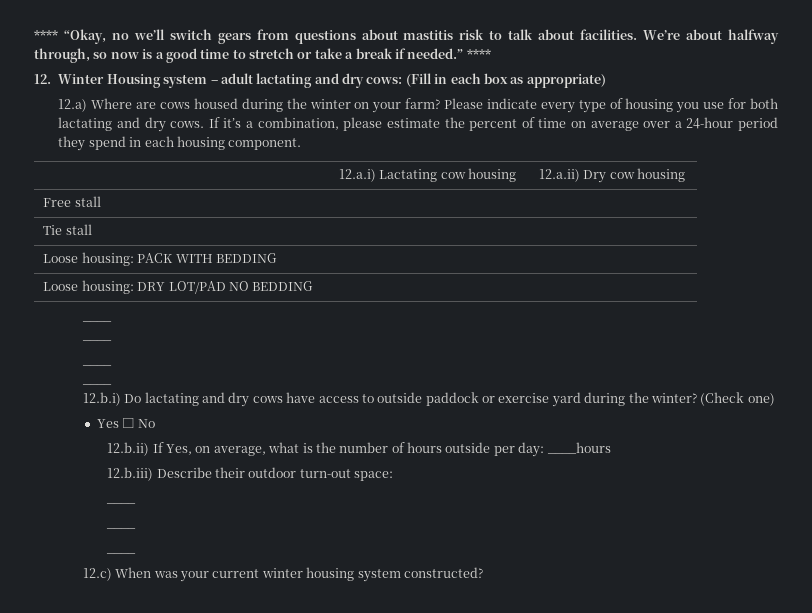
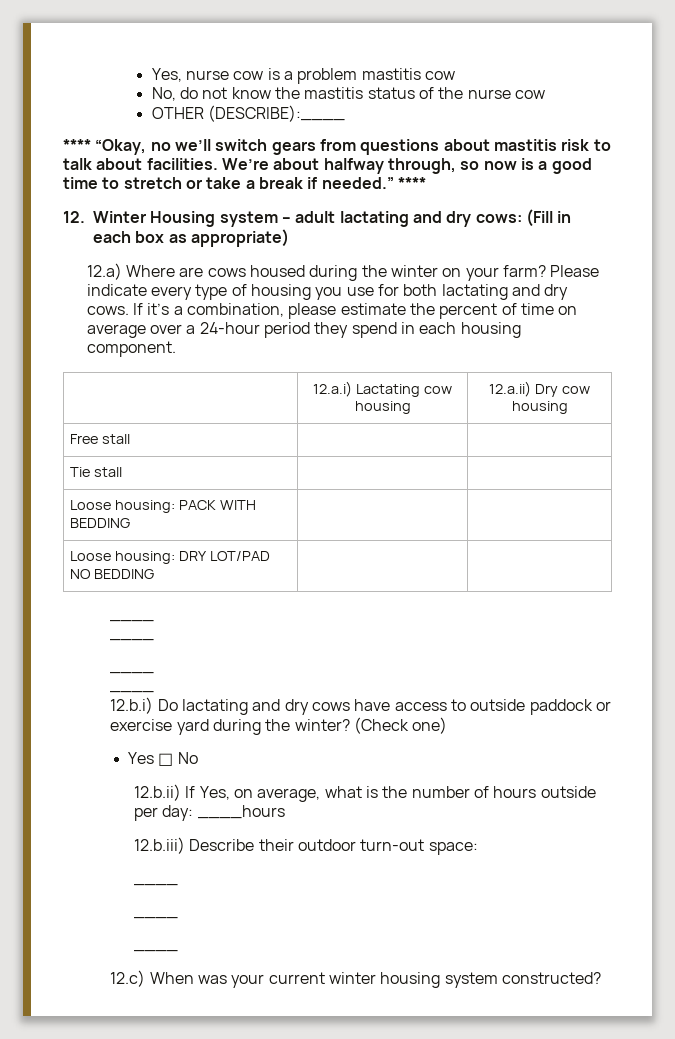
(34, 35) none -> [151,68,456,84] [151,87,545,101] [151,105,346,122] Yes, nurse cow is a problem mastitis cow // No, do not know the mastitis status of the nurse cow // OTHER (DESCRIBE):____ //

